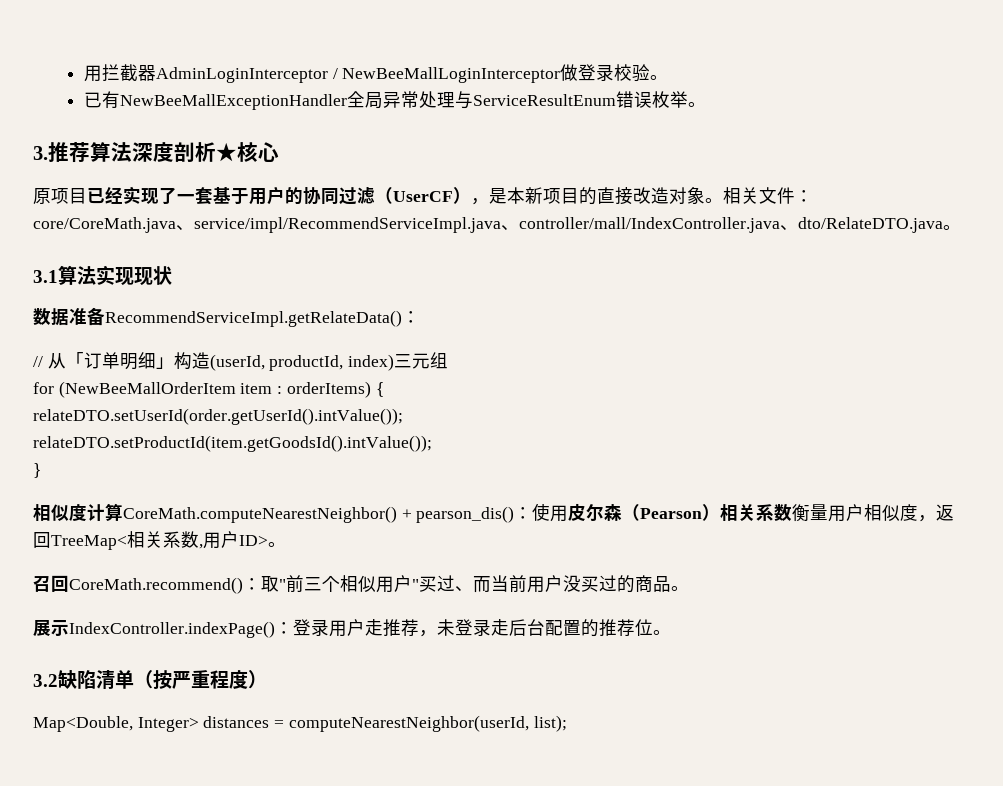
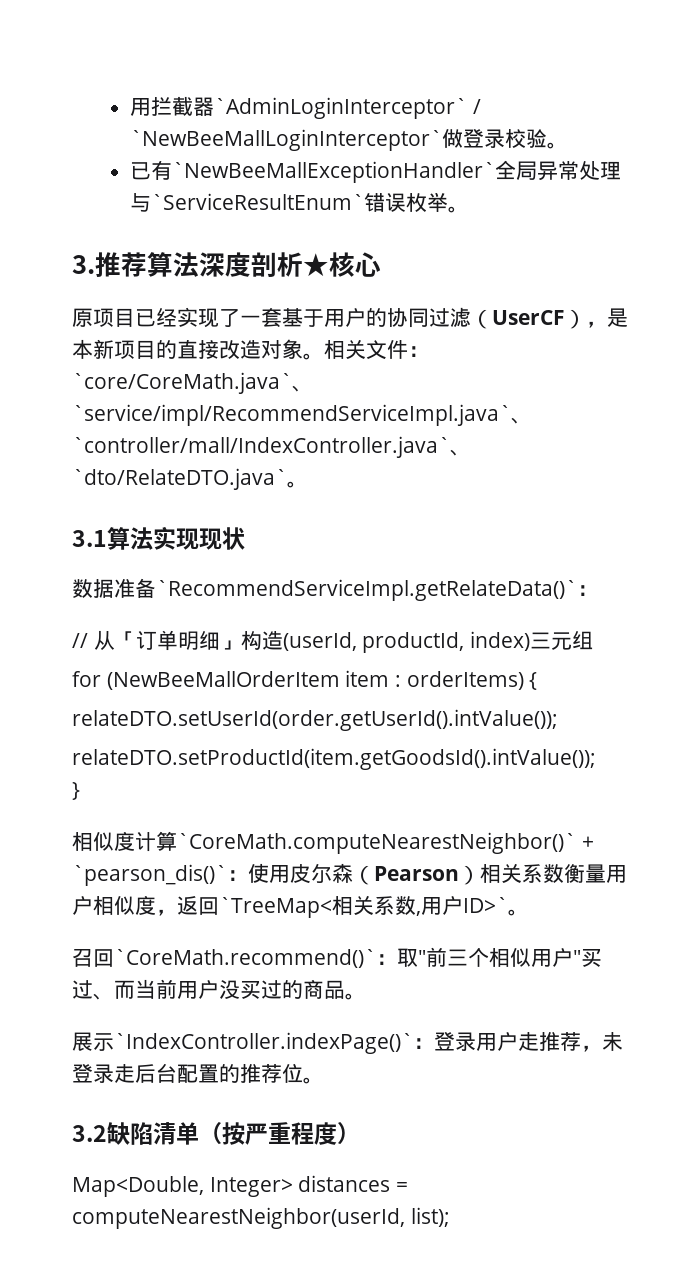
[156,67,561,83] AdminLoginInterceptor / NewBeeMallLoginInterceptor -> [213,97,481,119] [129,129,442,151] `AdminLoginInterceptor` / `NewBeeMallLoginInterceptor`
[120,94,348,110] NewBeeMallExceptionHandler -> [171,161,495,183] `NewBeeMallExceptionHandler`
[473,94,617,106] ServiceResultEnum -> [150,193,364,210] `ServiceResultEnum`
[33,217,943,233] core/CoreMath.java、service/impl/RecommendServiceImpl.java、controller/mall/IndexController.java、dto/RelateDTO.java -> [72,372,313,394] [72,404,532,426] [72,436,471,458] [72,468,287,490] `core/CoreMath.java`、`service/impl/RecommendServiceImpl.java`、`controller/mall/IndexController.java`、`dto/RelateDTO.java`
[105,310,402,327] RecommendServiceImpl.getRelateData() -> [156,579,577,601] `RecommendServiceImpl.getRelateData()`
[123,506,515,523] CoreMath.computeNearestNeighbor() + pearson_dis() -> [177,832,594,854] [72,864,227,886] `CoreMath.computeNearestNeighbor()` + `pearson_dis()`
[51,535,127,550] TreeMap< -> [219,897,332,918] `TreeMap<
[239,535,268,546] ID> -> [462,897,508,913] ID>`
[69,577,243,594] CoreMath.recommend() -> [114,949,376,968] `CoreMath.recommend()`
[69,621,275,638] IndexController.indexPage() -> [114,1032,413,1054] `IndexController.indexPage()`

